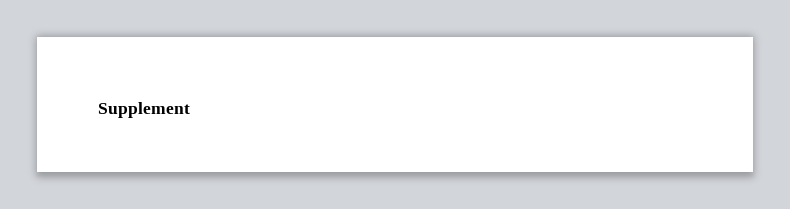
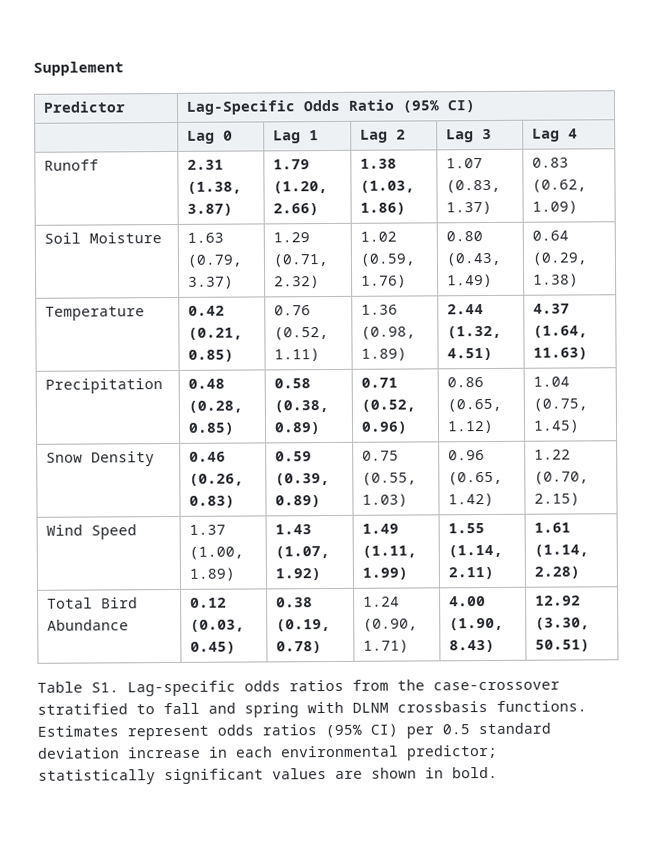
(190, 110) none -> [42,101,126,113] [185,99,476,115] [186,130,233,144] [272,130,319,144] [359,129,406,143] [445,128,492,143] [531,128,578,142] [43,159,99,171] [186,159,224,170] [186,181,242,194] [186,203,233,216] [272,159,310,170] [272,181,328,194] [272,203,319,216] [359,158,397,169] [359,180,415,193] [359,202,406,215] [445,158,483,169] [445,179,501,194] [445,200,492,215] [531,157,569,168] [531,179,587,193] [531,200,578,214] [43,232,162,244] [186,232,224,243] [186,254,242,268] [187,275,234,289] [272,232,310,243] [272,254,328,268] [273,275,320,289] [359,231,397,242] [359,253,415,267] [360,274,407,288] [445,231,483,242] [445,252,501,267] [446,273,493,288] [531,230,569,241] [531,252,587,266] [532,273,579,287] [44,306,145,321] [187,305,225,316] [187,327,243,340] [187,349,234,362] [273,305,311,316] [273,327,329,341] [273,348,320,362] [360,304,398,315] [360,326,416,340] [360,347,407,361] [446,304,484,315] [446,325,502,339] [446,347,493,361] [532,303,570,314] [532,325,588,338] [532,347,588,360] [44,378,163,394] [187,378,225,389] [187,400,243,413] [187,422,235,435] [273,378,311,389] [273,400,329,413] [273,422,321,435] [360,377,398,388] [360,399,416,412] [360,421,408,434] [446,377,484,388] [446,398,502,413] [446,419,494,434] [532,376,570,387] [532,398,588,412] [532,419,580,433] [45,451,155,467] [188,451,226,462] [188,473,244,486] [188,495,235,508] [274,451,312,462] [274,473,330,486] [274,495,321,508] [361,450,399,461] [361,472,417,486] [361,493,408,507] [447,450,485,461] [447,471,503,486] [447,492,494,507] [533,449,571,460] [533,471,589,485] [533,492,580,506] [45,524,137,540] [188,524,226,535] [188,546,244,560] [188,567,235,581] [274,524,312,535] [274,546,330,559] [274,568,321,581] [361,523,399,534] [361,545,417,558] [361,567,408,580] [447,523,485,534] [447,544,503,558] [447,566,494,580] [533,522,571,533] [533,544,589,557] [533,566,580,579] [46,597,138,609] [46,619,129,631] [189,597,227,608] [189,619,245,632] [189,641,236,654] [275,597,313,608] [275,619,331,632] [275,641,322,654] [362,596,400,607] [362,618,418,632] [362,639,409,653] [448,596,486,607] [448,617,504,631] [448,639,495,653] [534,595,581,606] [534,617,590,630] [534,639,590,652] [37,679,560,697] [37,700,587,718] [37,722,551,741] [38,744,498,761] [38,766,498,785] // Predictor | Lag-Specific Odds Ratio (95% CI) // | Lag 0 | Lag 1 | Lag 2 | Lag 3 | Lag 4 // Runoff | 2.31 (1.38, 3.87) | 1.79 (1.20, 2.66) | 1.38 (1.03, 1.86) | 1.07 (0.83, 1.37) | 0.83 (0.62, 1.09) // Soil Moisture | 1.63 (0.79, 3.37) | 1.29 (0.71, 2.32) | 1.02 (0.59, 1.76) | 0.80 (0.43, 1.49) | 0.64 (0.29, 1.38) // Temperature | 0.42 (0.21, 0.85) | 0.76 (0.52, 1.11) | 1.36 (0.98, 1.89) | 2.44 (1.32, 4.51) | 4.37 (1.64, 11.63) // Precipitation | 0.48 (0.28, 0.85) | 0.58 (0.38, 0.89) | 0.71 (0.52, 0.96) | 0.86 (0.65, 1.12) | 1.04 (0.75, 1.45) // Snow Density | 0.46 (0.26, 0.83) | 0.59 (0.39, 0.89) | 0.75 (0.55, 1.03) | 0.96 (0.65, 1.42) | 1.22 (0.70, 2.15) // Wind Speed | 1.37 (1.00, 1.89) | 1.43 (1.07, 1.92) | 1.49 (1.11, 1.99) | 1.55 (1.14, 2.11) | 1.61 (1.14, 2.28) // Total Bird Abundance | 0.12 (0.03, 0.45) | 0.38 (0.19, 0.78) | 1.24 (0.90, 1.71) | 4.00 (1.90, 8.43) | 12.92 (3.30, 50.51) // Table S1. Lag-specific odds ratios from the case-crossover stratified to fall and spring with DLNM crossbasis functions. Estimates represent odds ratios (95% CI) per 0.5 standard deviation increase in each environmental predictor; statistically significant values are shown in bold.

